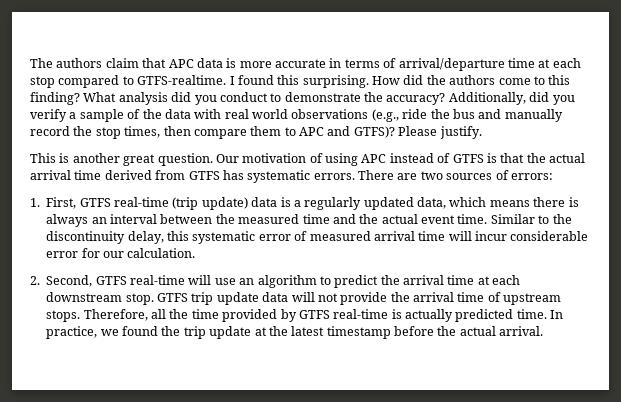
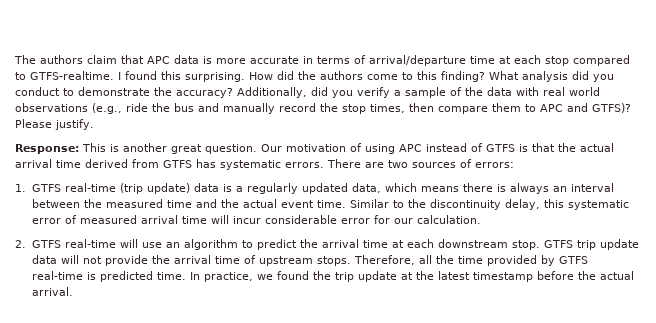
(482, 132) none -> [15,144,79,154] Response:
[46,197,77,209] First, -> (26, 188) none
[46,275,93,287] Second, -> (26, 244) none
[405,309,453,322] actually -> (96, 276) none

